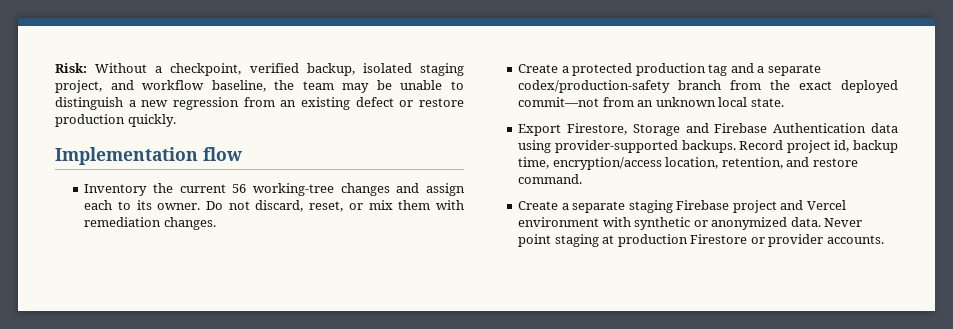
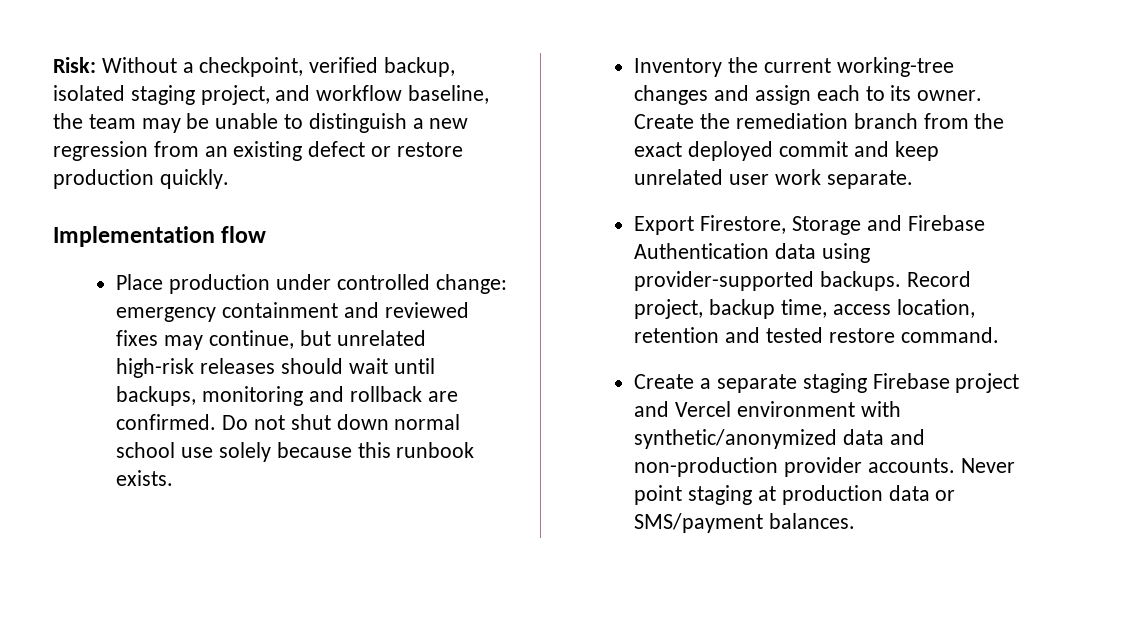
(242, 154) none -> [116,274,507,294] [116,302,469,322] [116,330,426,350] [116,358,435,378] [116,386,458,406] [116,414,461,430] [116,442,475,462] [116,470,174,486] // Place production under controlled change: emergency containment and reviewed fixes may continue, but unrelated high-risk releases should wait until backups, monitoring and rollback are confirmed. Do not shut down normal school use solely because this runbook exists.
[232,184,247,193] 56 -> (831, 65) none
[206,200,464,212] [84,217,216,230] [518,63,821,76] [518,80,671,93] Do not discard, reset, or mix them with remediation changes. // Create a protected production tag and a separate codex/production-safety -> [634,113,848,129] Create the remediation
[518,97,784,107] commit—not from an unknown local state. -> [778,141,939,161] [634,169,913,189] commit and keep unrelated user work separate.
[786,140,898,153] [518,157,810,170] project id, backup time, encryption/access location, retention, and -> [634,299,975,319] [634,327,823,343] project, backup time, access location, retention and tested
[634,217,821,230] synthetic or anonymized data. -> [634,429,925,449] [634,457,955,477] synthetic/anonymized data and non-production provider accounts.
[690,234,884,247] Firestore or provider accounts. -> [888,485,956,501] [634,513,856,533] data or SMS/payment balances.

